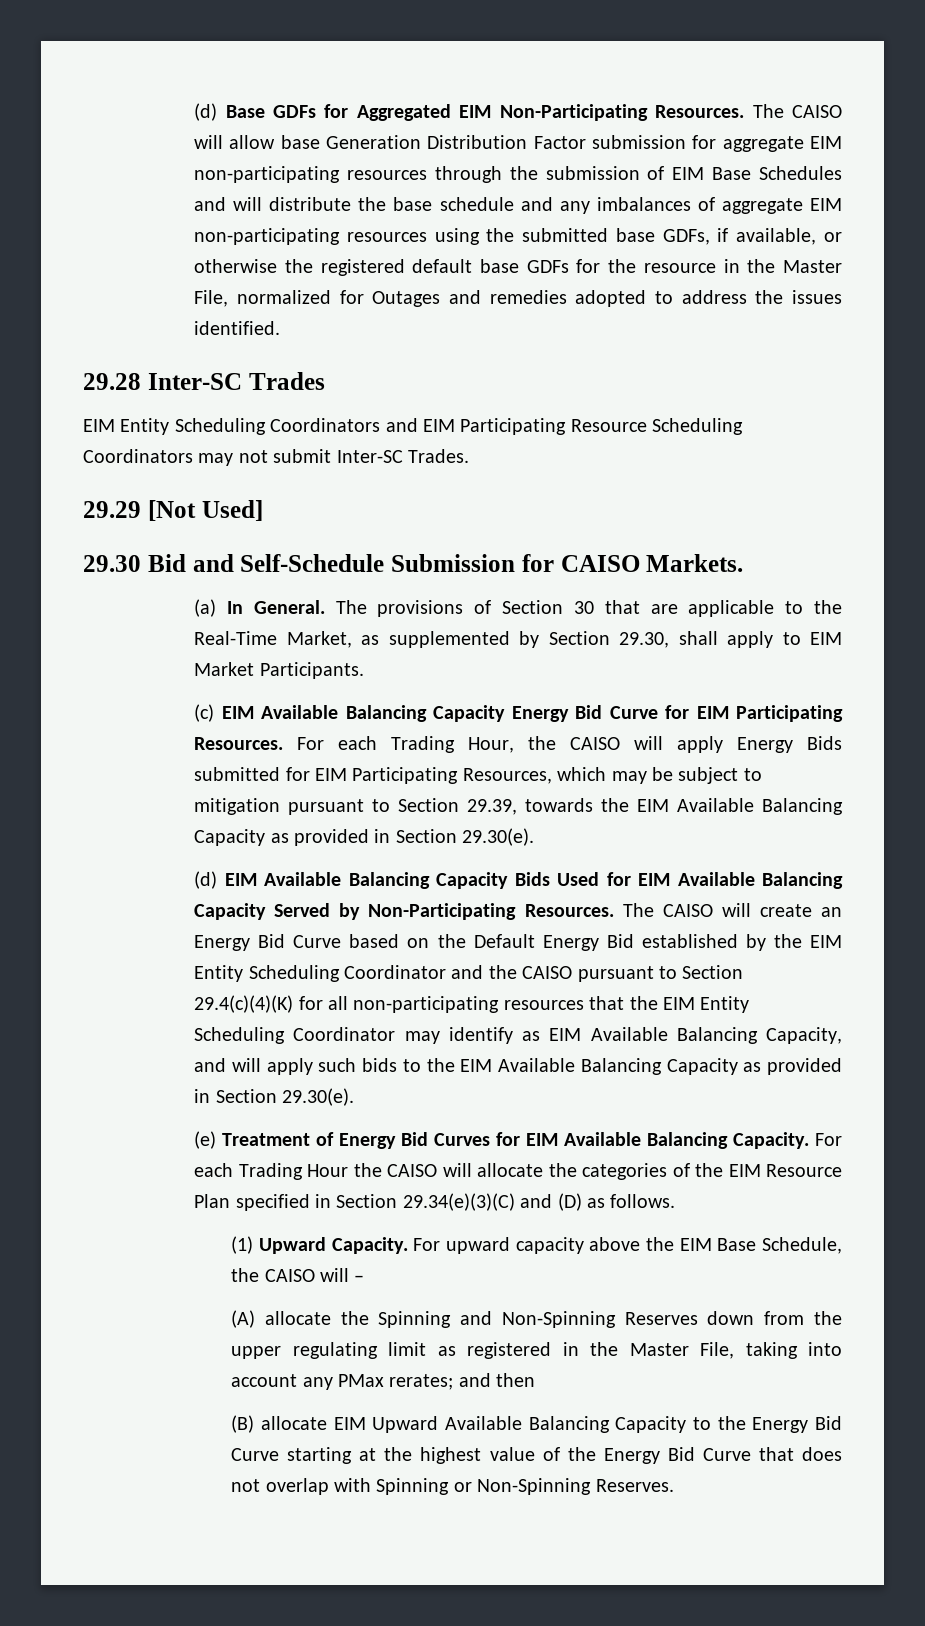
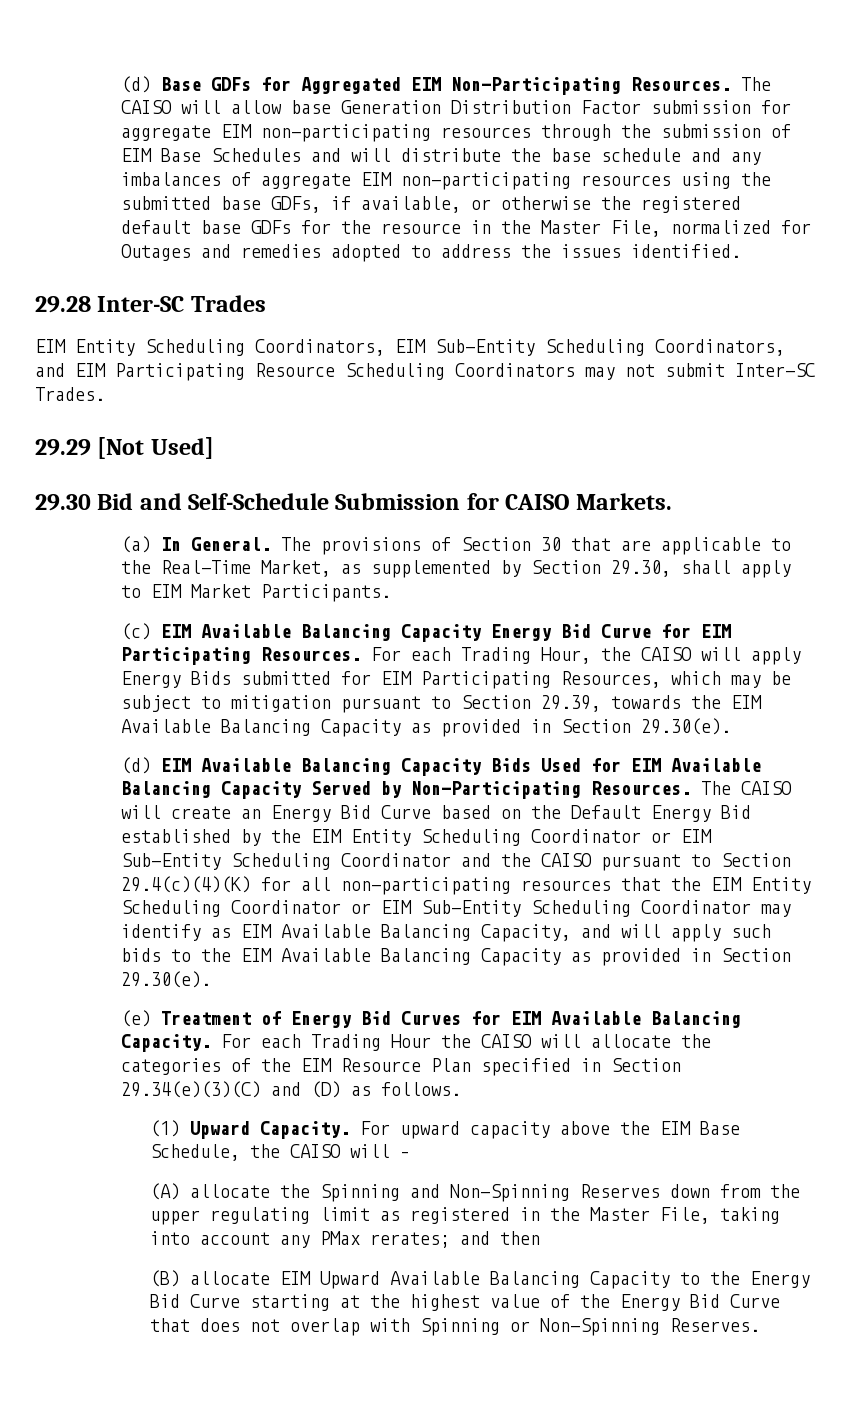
[270,418,381,432] Coordinators -> [255,339,785,356] Coordinators, EIM Sub-Entity Scheduling Coordinators,
(446, 972) none -> [651,829,713,843] [121,853,452,870] or EIM Sub-Entity Scheduling Coordinator
(396, 1034) none -> [351,900,752,917] or EIM Sub-Entity Scheduling Coordinator

